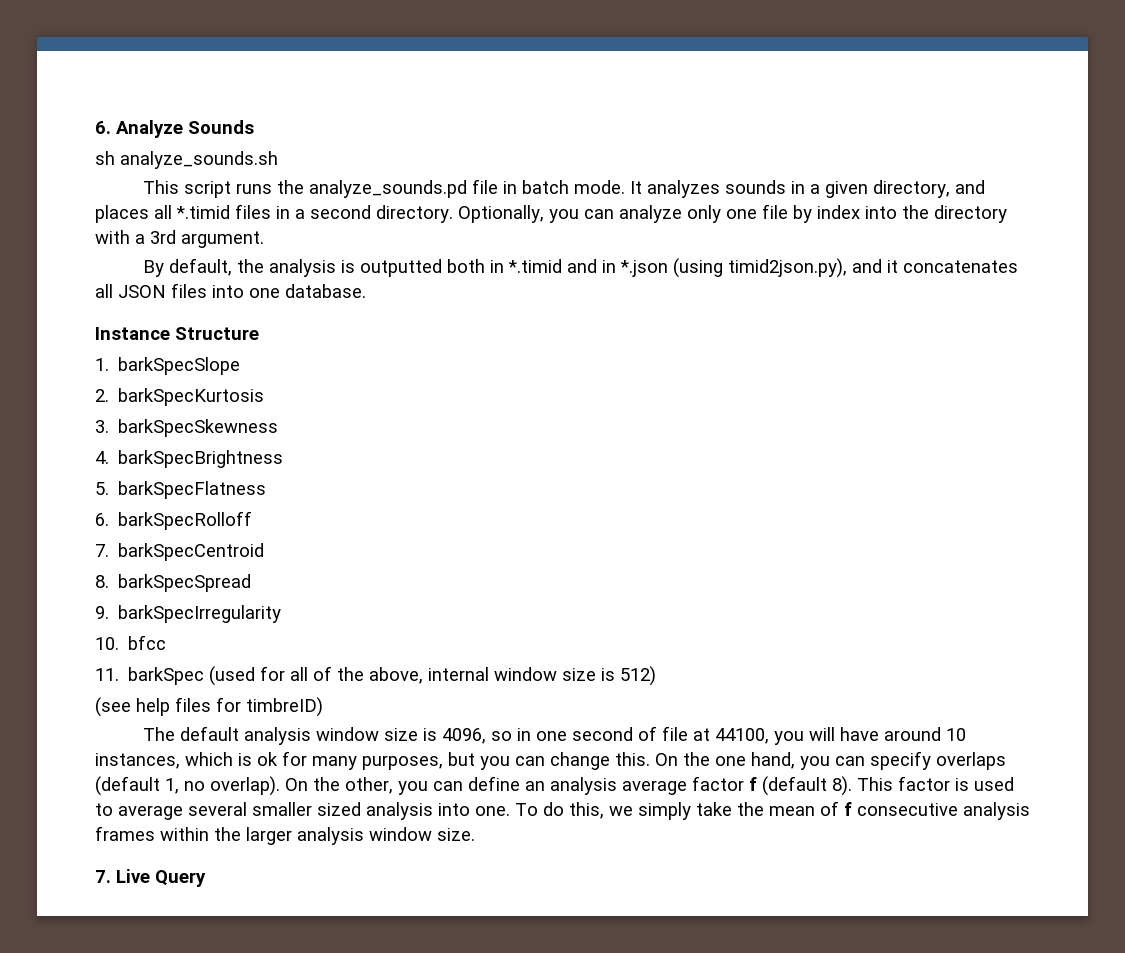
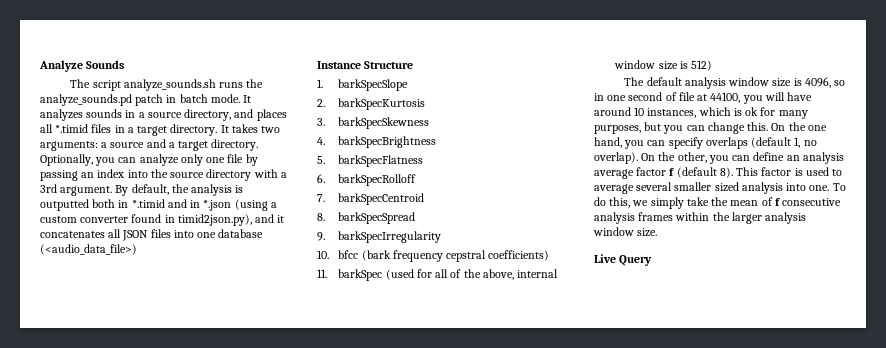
[95,121,111,134] 6. -> (39, 66) none
[95,151,115,165] sh -> [70,79,121,91] The script
[142,180,231,198] // This script -> (216, 85) none
[471,179,498,194] file -> [135,94,164,106] patch
[824,181,868,198] given -> [147,112,182,118] source
[310,205,371,219] second -> [137,124,281,136] [40,139,209,151] target directory. It takes two arguments: a source and a target
(812, 214) none -> [40,170,95,181] passing an
(929, 212) none -> [170,172,205,178] source
(264, 239) // -> (113, 191) none
(723, 268) none -> [270,202,277,208] [40,214,175,223] a custom converter found in
[285,284,366,298] database. -> [218,229,264,238] [40,244,137,255] database (<audio_data_file>)
(167, 642) none -> [361,250,550,262] (bark frequency cepstral coefficients)
[95,697,323,717] // (see help files for timbreID) -> (713, 65) none
[95,870,111,883] 7. -> (658, 232) none

